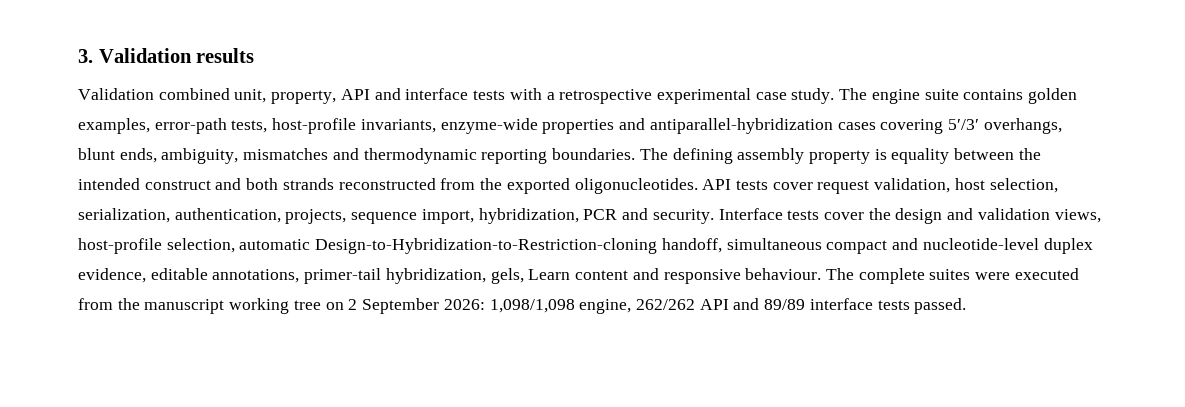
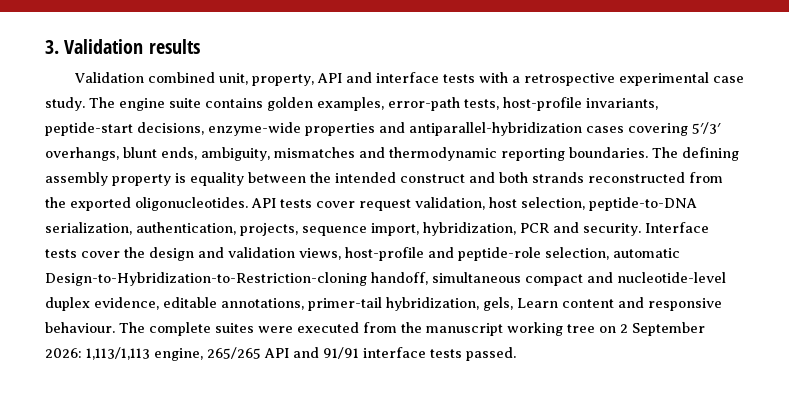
(436, 126) none -> [45,122,204,136] peptide-start decisions,
(1058, 185) none -> [589,197,697,211] peptide-to-DNA
(162, 246) none -> [428,247,541,261] and peptide-role
[489,298,806,314] 1,098/1,098 engine, 262/262 API and 89/89 -> [86,347,359,361] 1,113/1,113 engine, 265/265 API and 91/91

